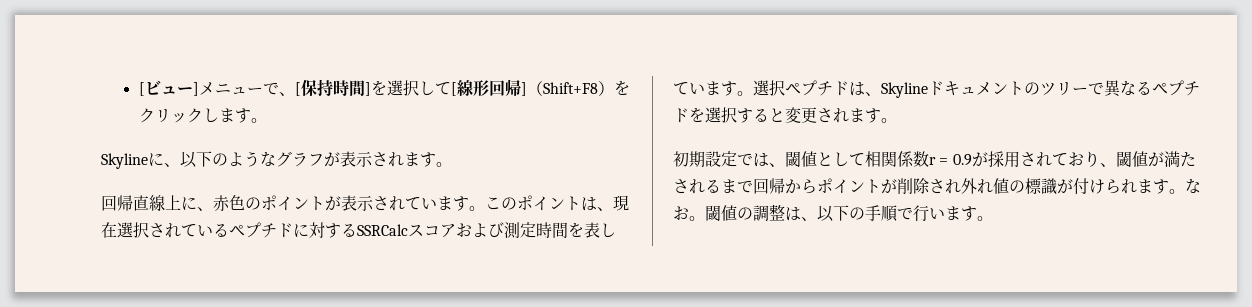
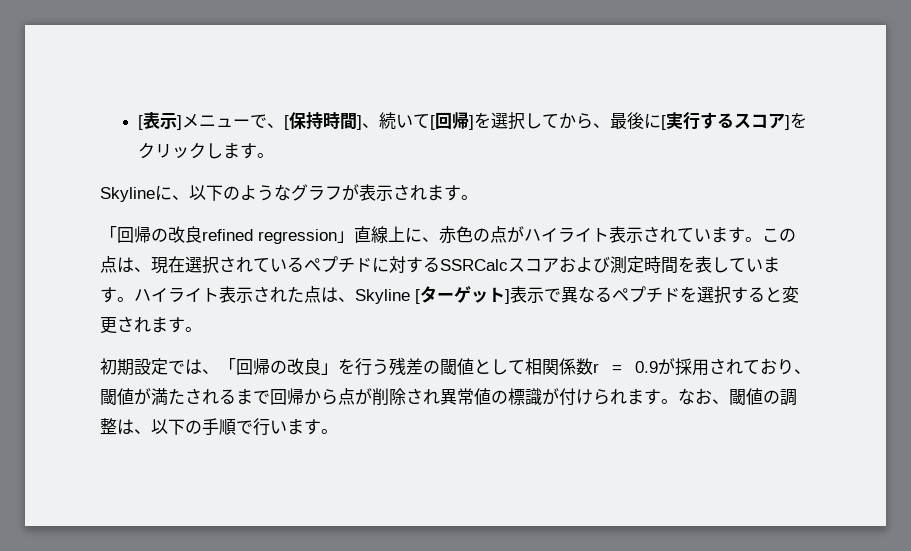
[138,80,193,96] [ビュー -> [138,112,178,130] [表示
[370,79,614,96] を選択して[線形回帰]（Shift+F8） -> [362,112,791,130] 、続いて[回帰]を選択してから、最後に[実行するスコア]
[101,195,133,211] 回帰 -> [100,226,354,244] 「回帰の改良refined regression」
[261,195,341,211] ポイントが -> [490,226,609,243] 点がハイライト
[517,195,581,211] ポイント -> [100,256,117,273] 点
[753,80,1088,98] 選択ペプチドは、Skylineドキュメントのツリー -> [134,286,544,304] ハイライト表示された点は、Skyline [ターゲット]表示
(785, 165) none -> [219,358,440,376] 「回帰の改良」を行う残差の
[817,178,881,194] ポイント -> [338,388,355,405] 点
[961,178,993,194] 外れ -> [440,388,474,405] 異常
[689,216,705,221] 。 -> [712,399,729,404] 、

